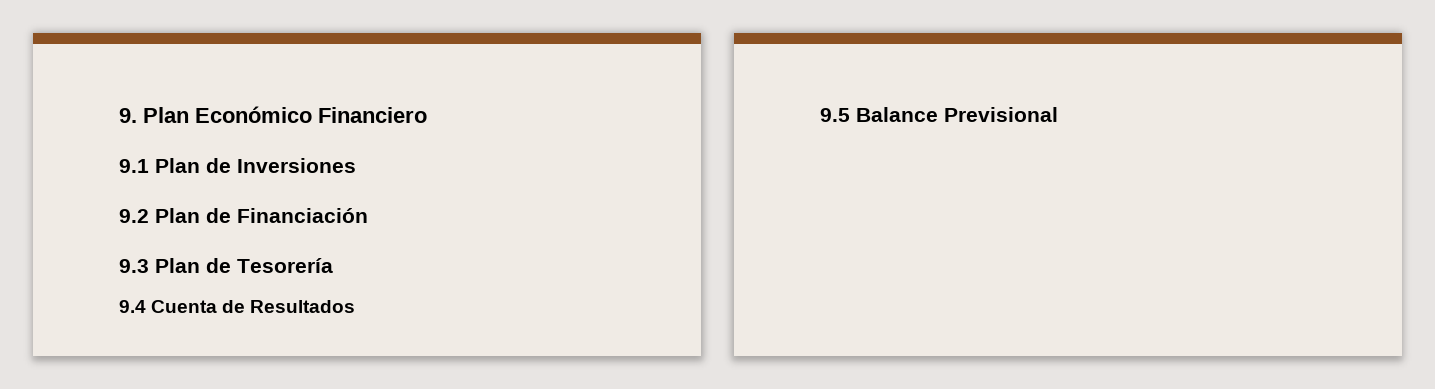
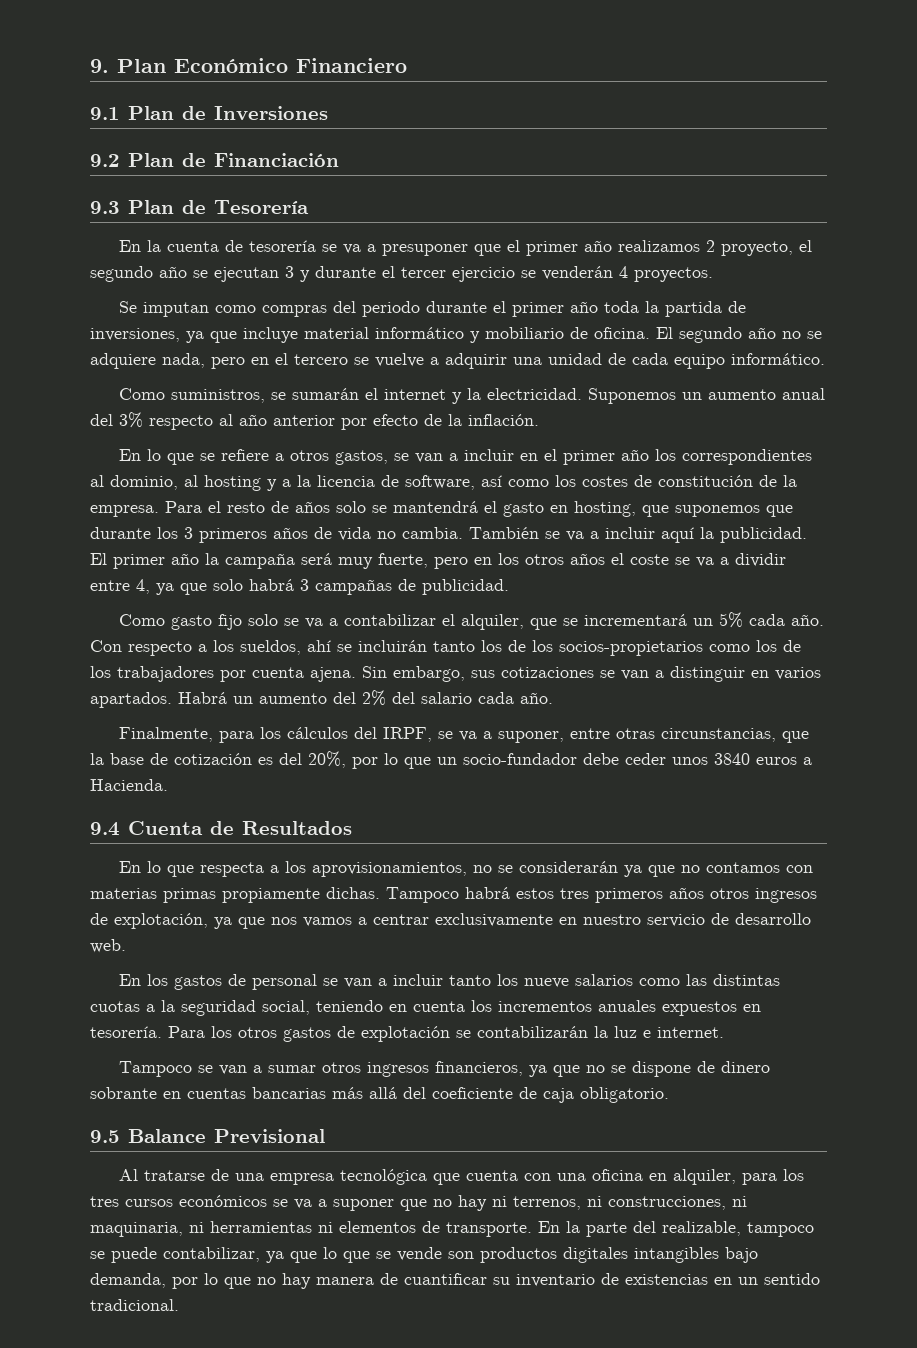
[119,300,356,313] [820,107,1058,122] 9.4 Cuenta de Resultados // 9.5 Balance Previsional -> [118,240,812,256] [90,266,713,282] [118,301,746,317] [90,327,822,343] [90,353,825,369] [118,388,825,404] [90,412,539,430] [118,449,812,465] [90,475,797,491] [90,501,793,517] [90,527,807,543] [90,553,786,569] [90,579,509,595] [118,612,824,630] [90,640,801,656] [90,666,821,682] [90,690,553,708] [118,727,809,743] [90,751,812,769] [90,779,168,791] [90,821,352,836] [118,861,813,877] [90,887,817,903] [90,913,811,929] [90,939,126,953] [118,974,780,990] [90,1000,761,1016] [90,1026,724,1042] [118,1061,770,1077] [90,1087,669,1103] [90,1129,325,1143] [118,1169,804,1185] [90,1195,747,1211] [90,1221,814,1237] [90,1247,758,1263] [90,1273,820,1289] [90,1299,179,1311] En la cuenta de tesorería se va a presuponer que el primer año realizamos 2 proyecto, el segundo año se ejecutan 3 y durante el tercer ejercicio se venderán 4 proyectos. // Se imputan como compras del periodo durante el primer año toda la partida de inversiones, ya que incluye material informático y mobiliario de oficina. El segundo año no se adquiere nada, pero en el tercero se vuelve a adquirir una unidad de cada equipo informático. // Como suministros, se sumarán el internet y la electricidad. Suponemos un aumento anual del 3% respecto al año anterior por efecto de la inflación. // En lo que se refiere a otros gastos, se van a incluir en el primer año los correspondientes al dominio, al hosting y a la licencia de software, así como los costes de constitución de la empresa. Para el resto de años solo se mantendrá el gasto en hosting, que suponemos que durante los 3 primeros años de vida no cambia. También se va a incluir aquí la publicidad. El primer año la campaña será muy fuerte, pero en los otros años el coste se va a dividir entre 4, ya que solo habrá 3 campañas de publicidad. // Como gasto fijo solo se va a contabilizar el alquiler, que se incrementará un 5% cada año. Con respecto a los sueldos, ahí se incluirán tanto los de los socios-propietarios como los de los trabajadores por cuenta ajena. Sin embargo, sus cotizaciones se van a distinguir en varios apartados. Habrá un aumento del 2% del salario cada año. // Finalmente, para los cálculos del IRPF, se va a suponer, entre otras circunstancias, que la base de cotización es del 20%, por lo que un socio-fundador debe ceder unos 3840 euros a Hacienda. // 9.4 Cuenta de Resultados // En lo que respecta a los aprovisionamientos, no se considerarán ya que no contamos con materias primas propiamente dichas. Tampoco habrá estos tres primeros años otros ingresos de explotación, ya que nos vamos a centrar exclusivamente en nuestro servicio de desarrollo web. // En los gastos de personal se van a incluir tanto los nueve salarios como las distintas cuotas a la seguridad social, teniendo en cuenta los incrementos anuales expuestos en tesorería. Para los otros gastos de explotación se contabilizarán la luz e internet. // Tampoco se van a sumar otros ingresos financieros, ya que no se dispone de dinero sobrante en cuentas bancarias más allá del coeficiente de caja obligatorio. // 9.5 Balance Previsional // Al tratarse de una empresa tecnológica que cuenta con una oficina en alquiler, para los tres cursos económicos se va a suponer que no hay ni terrenos, ni construcciones, ni maquinaria, ni herramientas ni elementos de transporte. En la parte del realizable, tampoco se puede contabilizar, ya que lo que se vende son productos digitales intangibles bajo demanda, por lo que no hay manera de cuantificar su inventario de existencias en un sentido tradicional.

